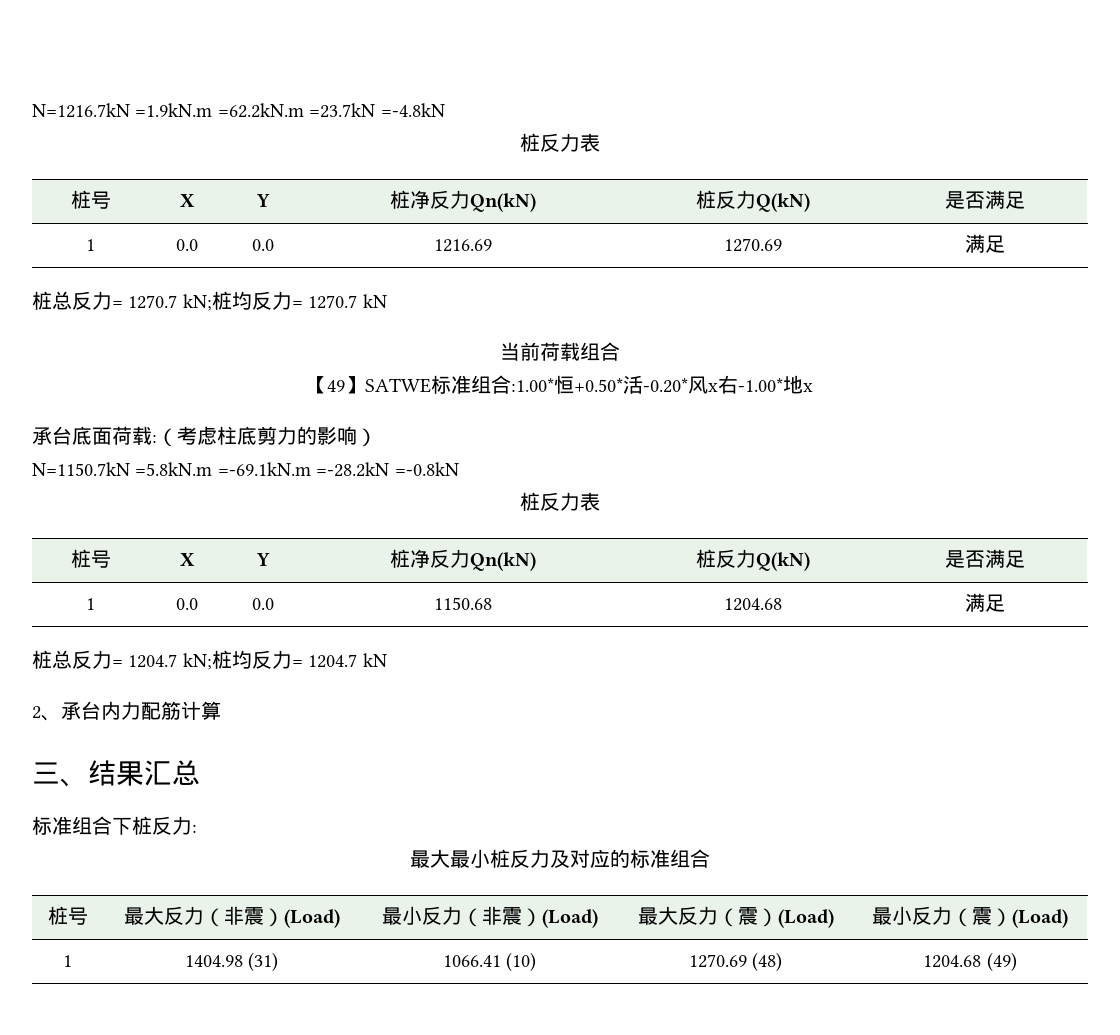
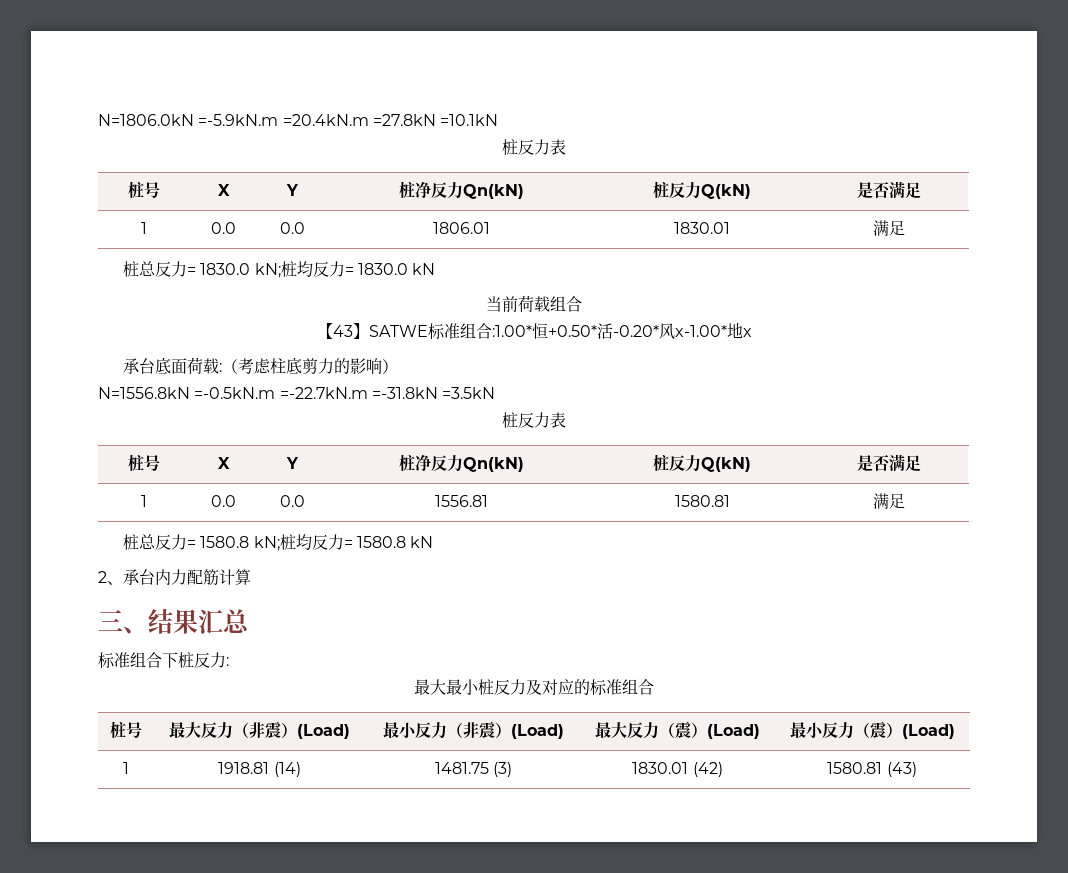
[32,103,445,118] N=1216.7kN =1.9kN.m =62.2kN.m =23.7kN =-4.8kN -> [98,114,499,126] N=1806.0kN =-5.9kN.m =20.4kN.m =27.8kN =10.1kN
[433,239,492,252] [724,238,782,252] [965,234,1005,253] [32,291,358,311] 1216.69 | 1270.69 | 满足 // 桩总反力= 1270.7 kN;桩均反力= 1270.7 -> [432,222,490,234] [674,222,730,234] [873,220,905,236] [123,261,409,278] 1806.01 | 1830.01 | 满足 // 桩总反力= 1830.0 kN;桩均反力= 1830.0
[327,380,345,392] 49 -> [332,325,353,337] 43
[708,375,783,394] x右-1.00* -> [674,325,727,337] x-1.00*
[32,462,459,477] N=1150.7kN =5.8kN.m =-69.1kN.m =-28.2kN =-0.8kN -> [98,387,496,399] N=1556.8kN =-0.5kN.m =-22.7kN.m =-31.8kN =3.5kN
[433,597,492,610] [724,598,782,611] [965,593,1005,612] [32,650,358,670] 1150.68 | 1204.68 | 满足 // 桩总反力= 1204.7 kN;桩均反力= 1204.7 -> [434,495,488,507] [674,495,730,507] [873,493,905,509] [123,534,407,551] 1556.81 | 1580.81 | 满足 // 桩总反力= 1580.8 kN;桩均反力= 1580.8
[184,952,279,972] [442,952,537,972] [688,952,783,972] [923,952,1017,972] 1404.98 (31) | 1066.41 (10) | 1270.69 (48) | 1204.68 (49) -> [218,762,301,777] [434,762,513,777] [632,762,723,777] [827,762,917,777] 1918.81 (14) | 1481.75 (3) | 1830.01 (42) | 1580.81 (43)

